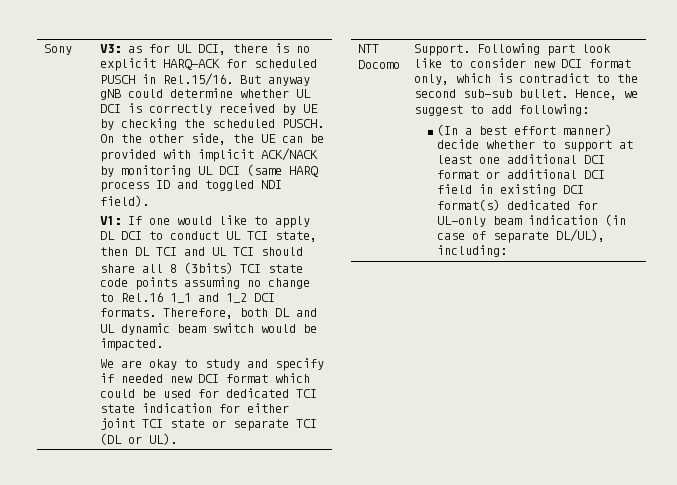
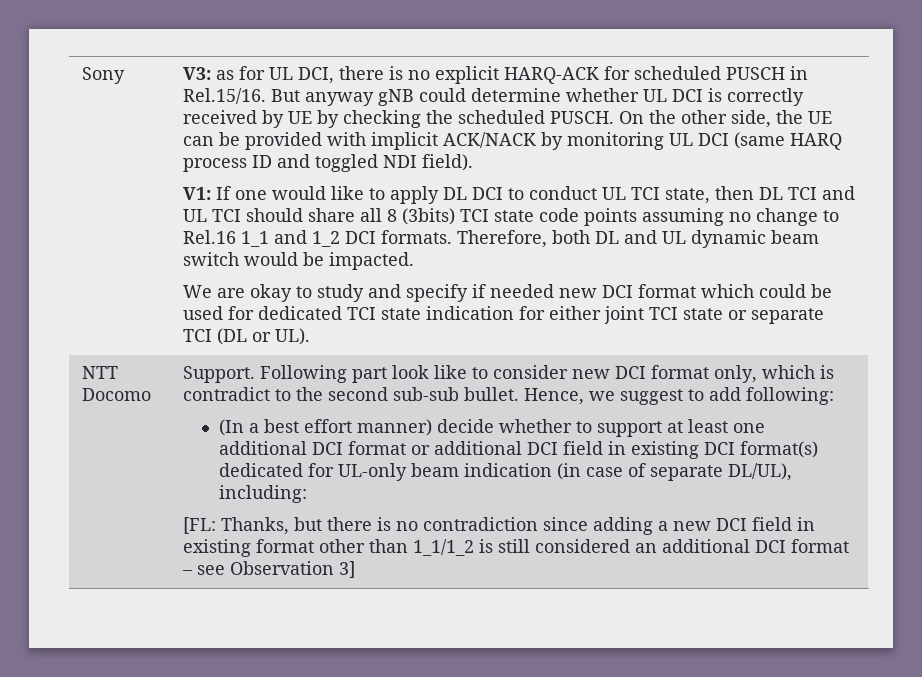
(508, 251) none -> [182,517,815,535] [182,539,849,557] [181,561,355,578] // [FL: Thanks, but there is no contradiction since adding a new DCI field in existing format other than 1_1/1_2 is still considered an additional DCI format – see Observation 3]

